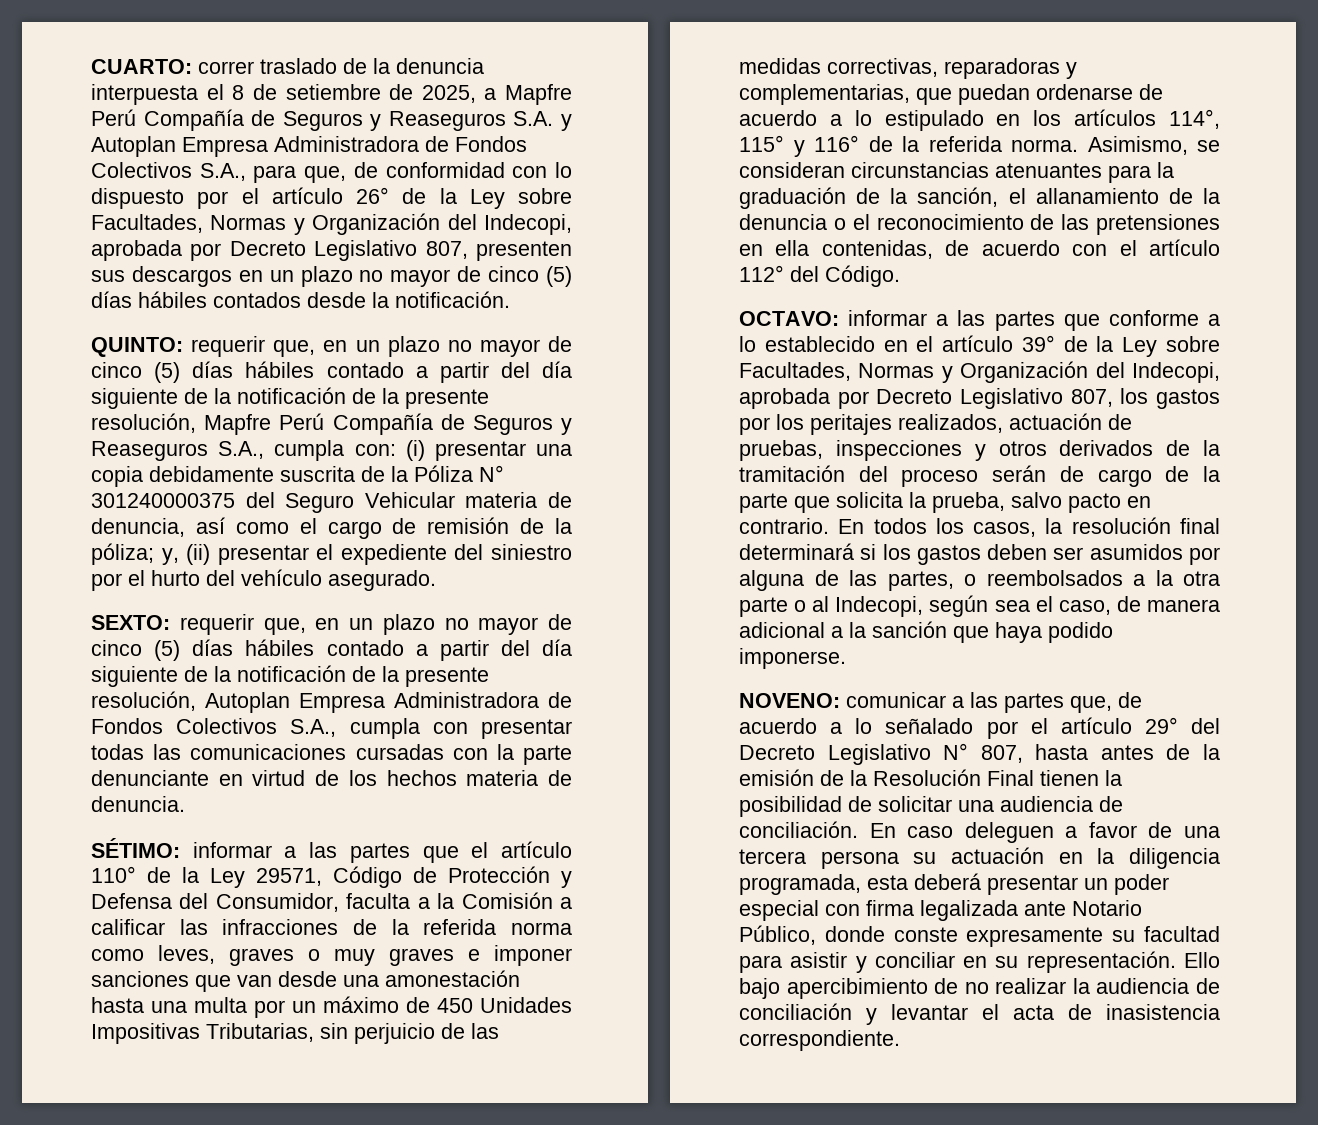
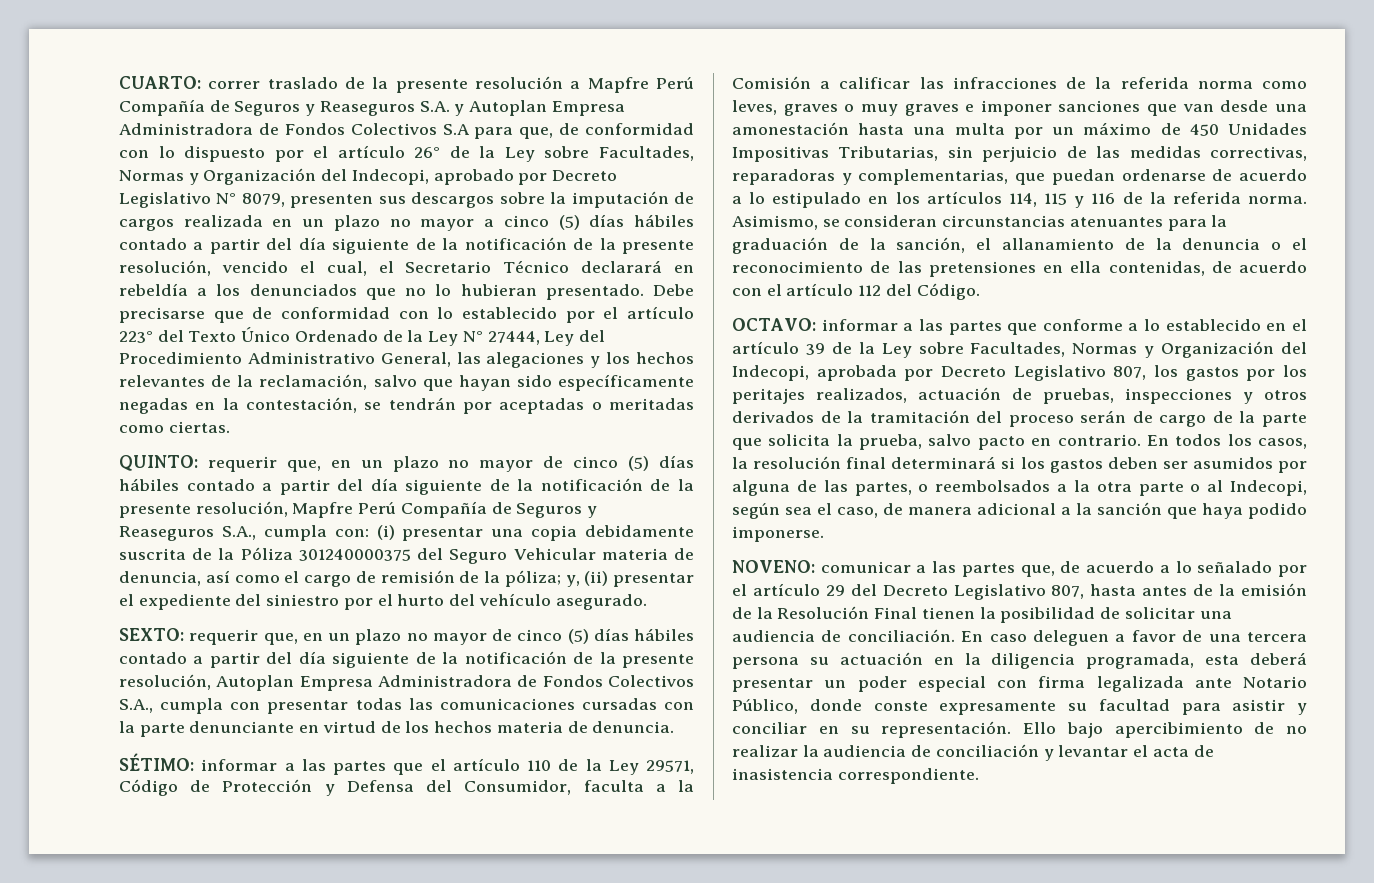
[396,58,484,74] [91,84,476,105] denuncia interpuesta el 8 de setiembre de 2025, -> [395,76,563,93] presente resolución
[199,163,246,181] S.A., -> [442,124,470,135] S.A
[91,240,468,261] aprobada por Decreto Legislativo 807, -> [433,169,618,185] [119,192,285,208] aprobado por Decreto Legislativo N° 8079,
[238,266,573,287] [91,291,510,308] en un plazo no mayor de cinco (5) días hábiles contados desde la notificación. -> [499,191,695,208] [119,214,695,231] [119,237,694,254] [119,260,694,276] [119,283,694,300] [119,306,695,323] [119,327,605,346] [119,352,694,368] [119,374,694,391] [119,397,694,414] [119,421,230,433] sobre la imputación de cargos realizada en un plazo no mayor a cinco (5) días hábiles contado a partir del día siguiente de la notificación de la presente resolución, vencido el cual, el Secretario Técnico declarará en rebeldía a los denunciados que no lo hubieran presentado. Debe precisarse que de conformidad con lo establecido por el artículo 223° del Texto Único Ordenado de la Ley N° 27444, Ley del Procedimiento Administrativo General, las alegaciones y los hechos relevantes de la reclamación, salvo que hayan sido específicamente negadas en la contestación, se tendrán por aceptadas o meritadas como ciertas.
[479,465,504,482] N° -> (293, 553) none
[91,866,136,883] 110° -> [527,760,551,771] 110
[1169,109,1220,129] [739,135,859,157] 114°, 115° y 116° -> [1008,193,1116,208] 114, 115 y 116
[739,265,784,282] 112° -> [858,285,882,296] 112
[1021,335,1055,352] 39° -> [805,343,825,355] 39
[1144,717,1178,734] 29° -> [825,585,845,596] 29
[943,743,969,760] N° -> (1046, 592) none

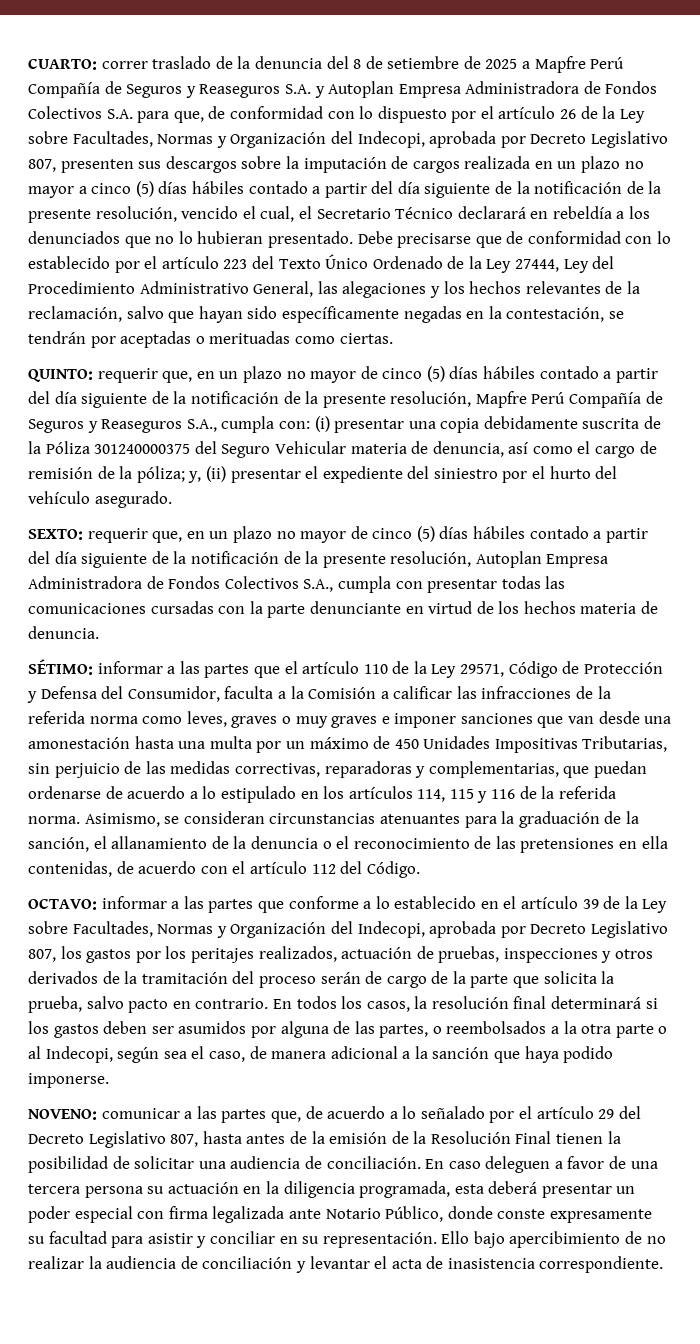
[395,76,563,93] presente resolución -> [254,56,518,69] denuncia del 8 de setiembre de 2025
[442,124,470,135] S.A -> [106,109,133,119] S.A.
[414,147,441,158] 26° -> [560,109,577,119] 26
[433,169,618,185] [119,192,285,208] aprobado por Decreto Legislativo N° 8079, -> [429,131,668,148] [28,159,56,172] aprobada por Decreto Legislativo 807,
[119,331,153,343] 223° -> [223,259,248,269] 223
[462,331,483,342] N° -> (512, 266) none
[609,398,694,410] meritadas -> [209,331,291,344] merituadas

